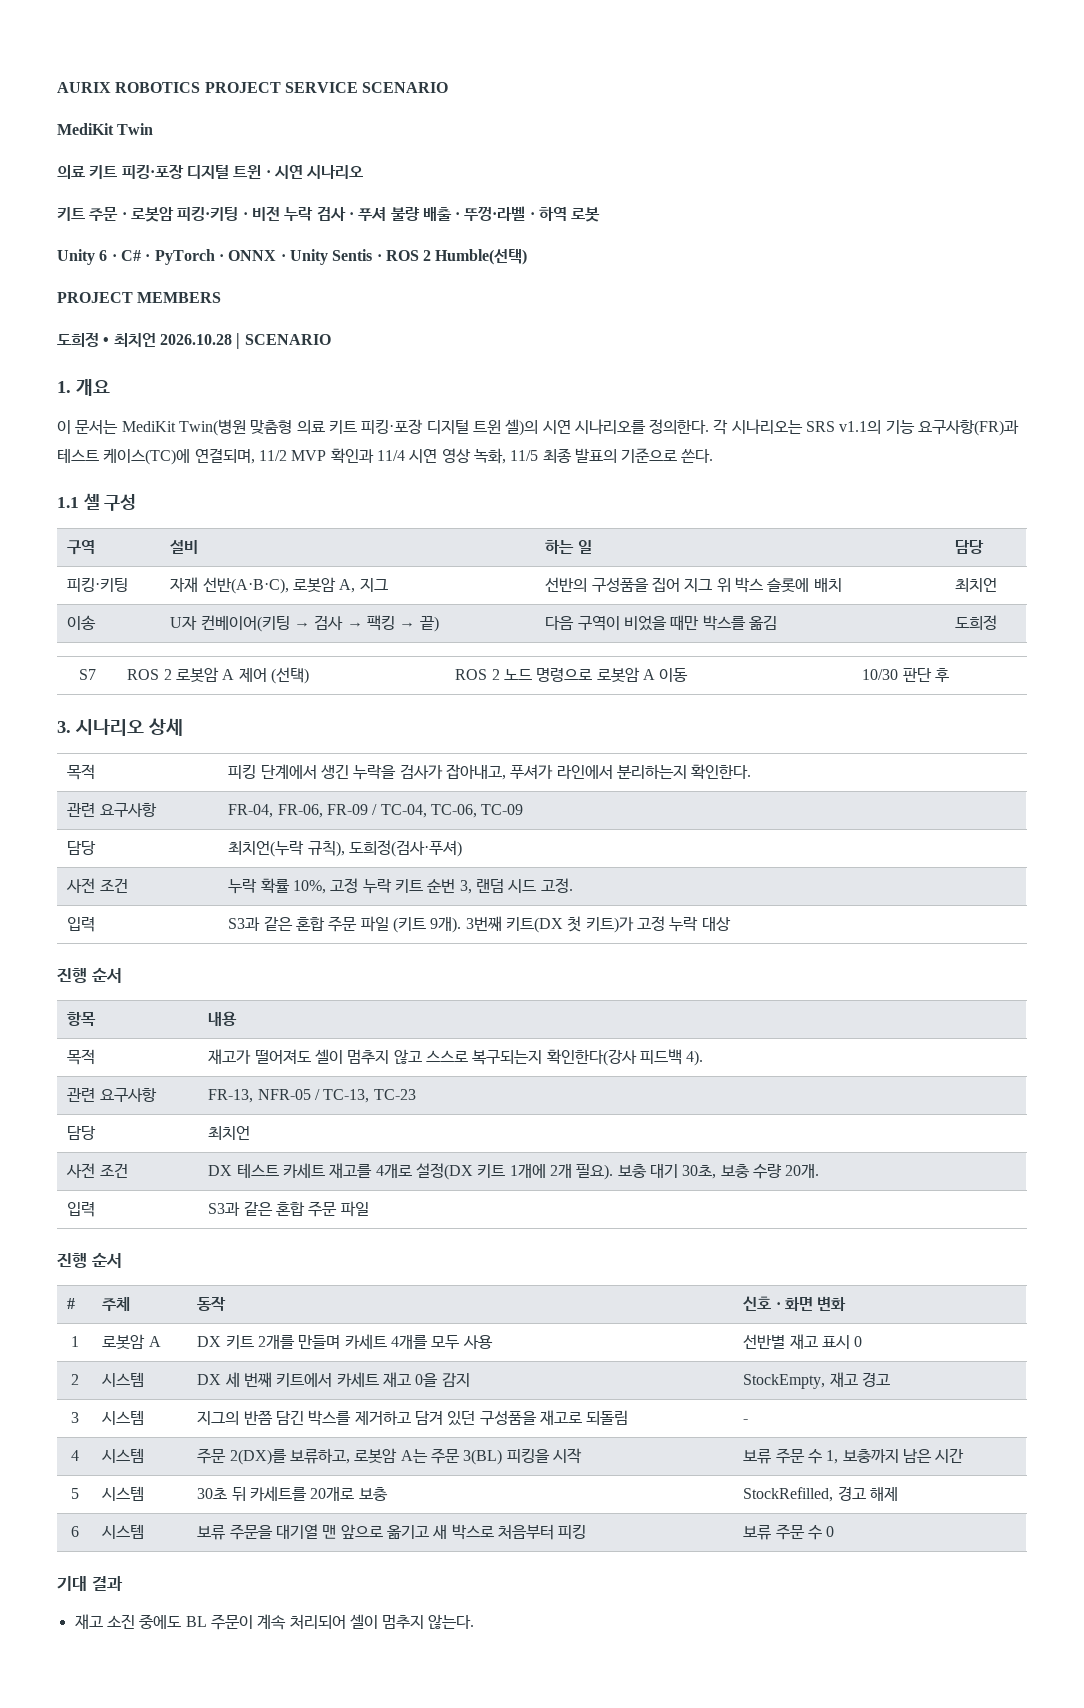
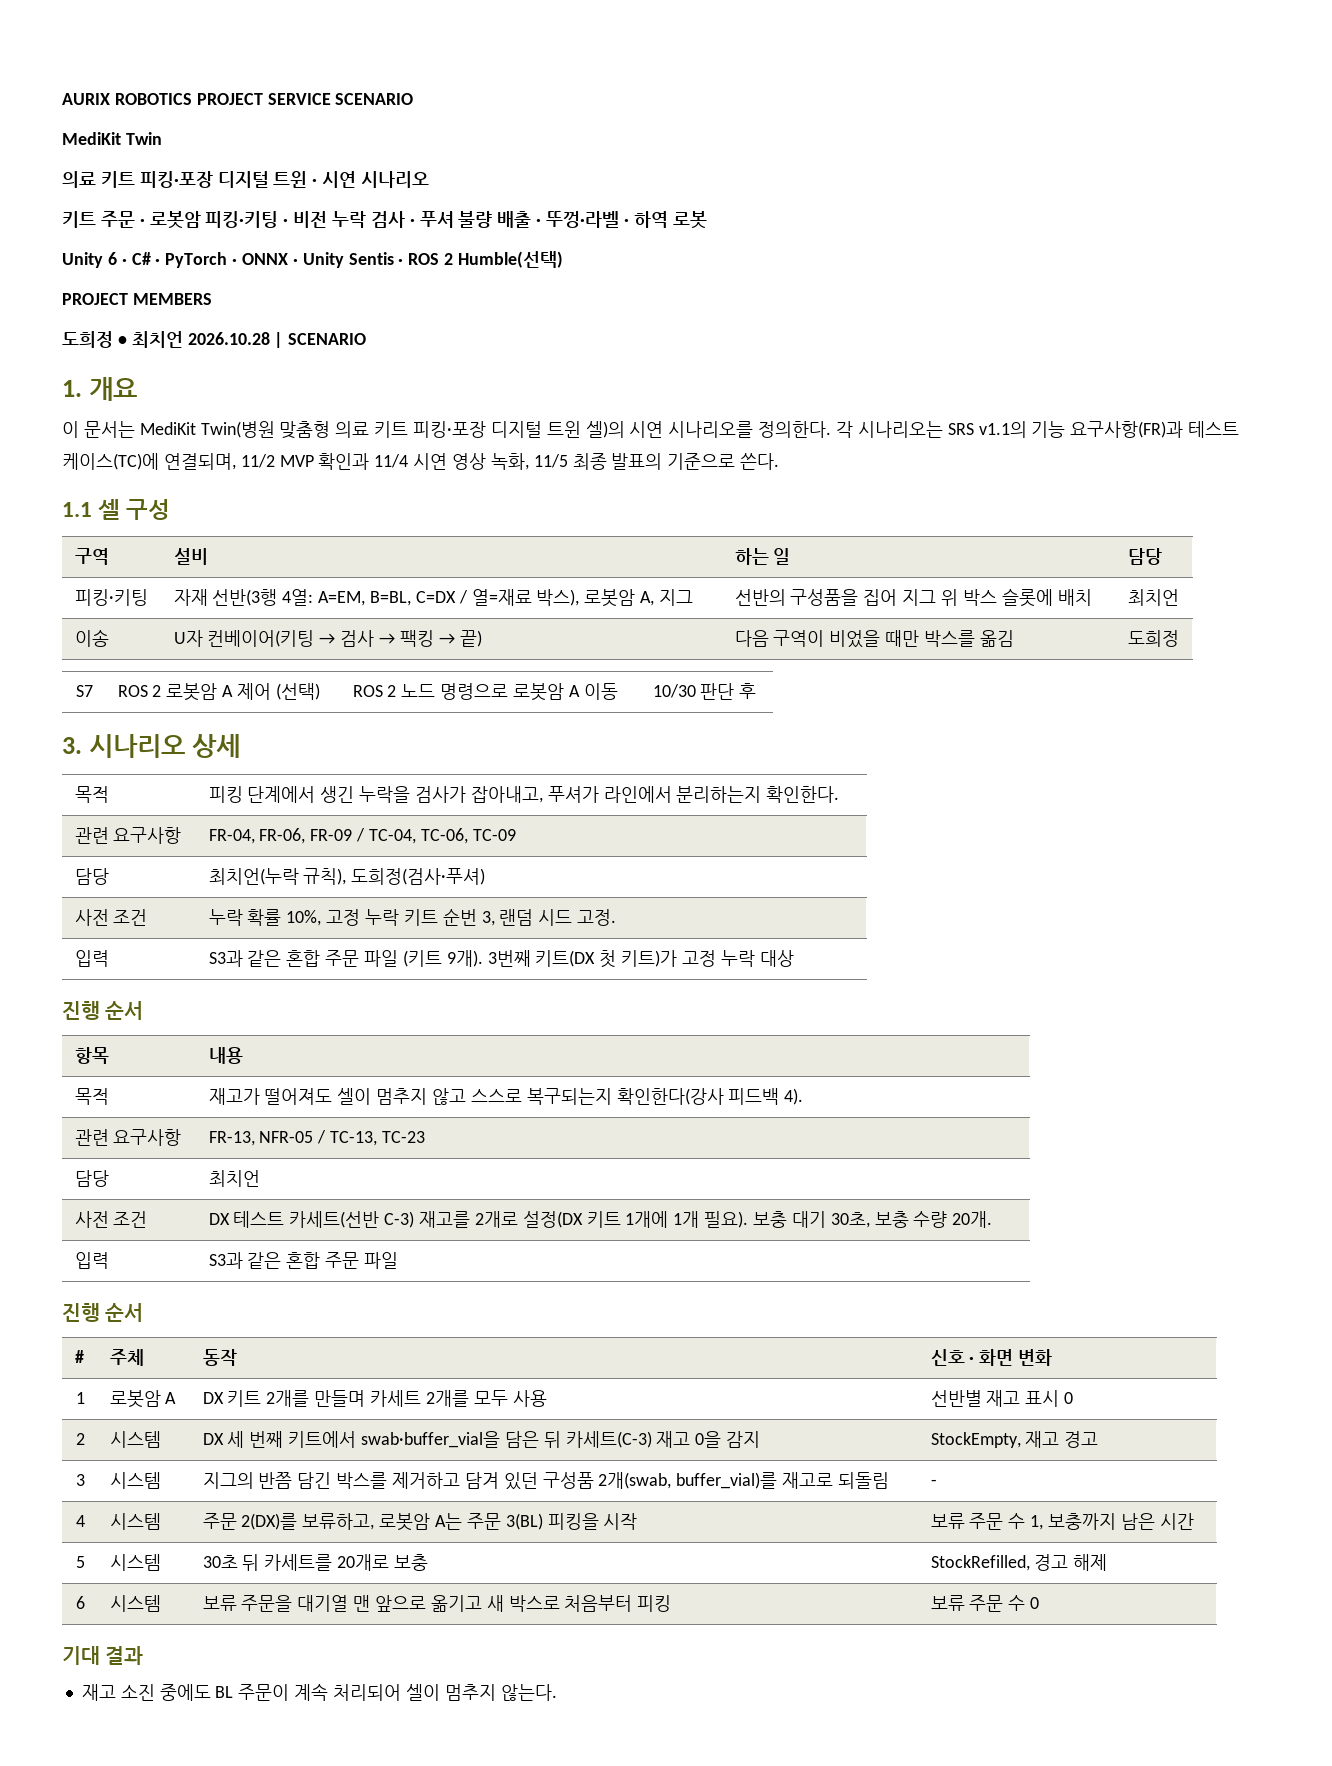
[202,577,289,594] 선반(A·B·C), -> [212,589,580,606] 선반(3행 4열: A=EM, B=BL, C=DX / 열=재료 박스),
[283,1163,412,1178] 카세트 재고를 4개로 -> [289,1211,518,1228] 카세트(선반 C-3) 재고를 2개로
[550,1164,573,1178] 2개 -> [673,1211,700,1228] 1개
[391,1335,429,1349] 4개를 -> [425,1390,469,1407] 2개를
[336,1372,379,1387] 카세트 -> [360,1431,652,1448] swab·buffer_vial을 담은 뒤 카세트(C-3)
[479,1410,537,1425] 구성품을 -> [542,1472,778,1489] 구성품 2개(swab, buffer_vial)를

